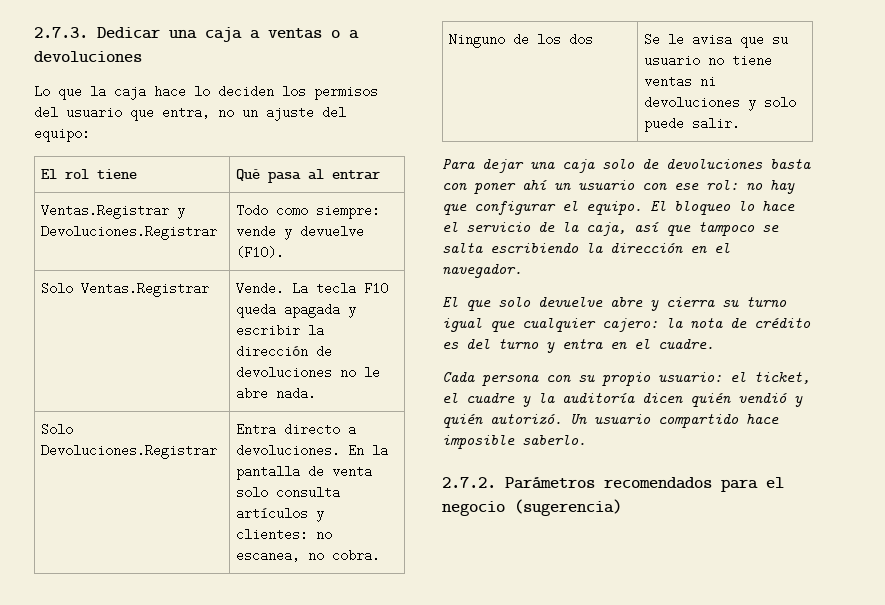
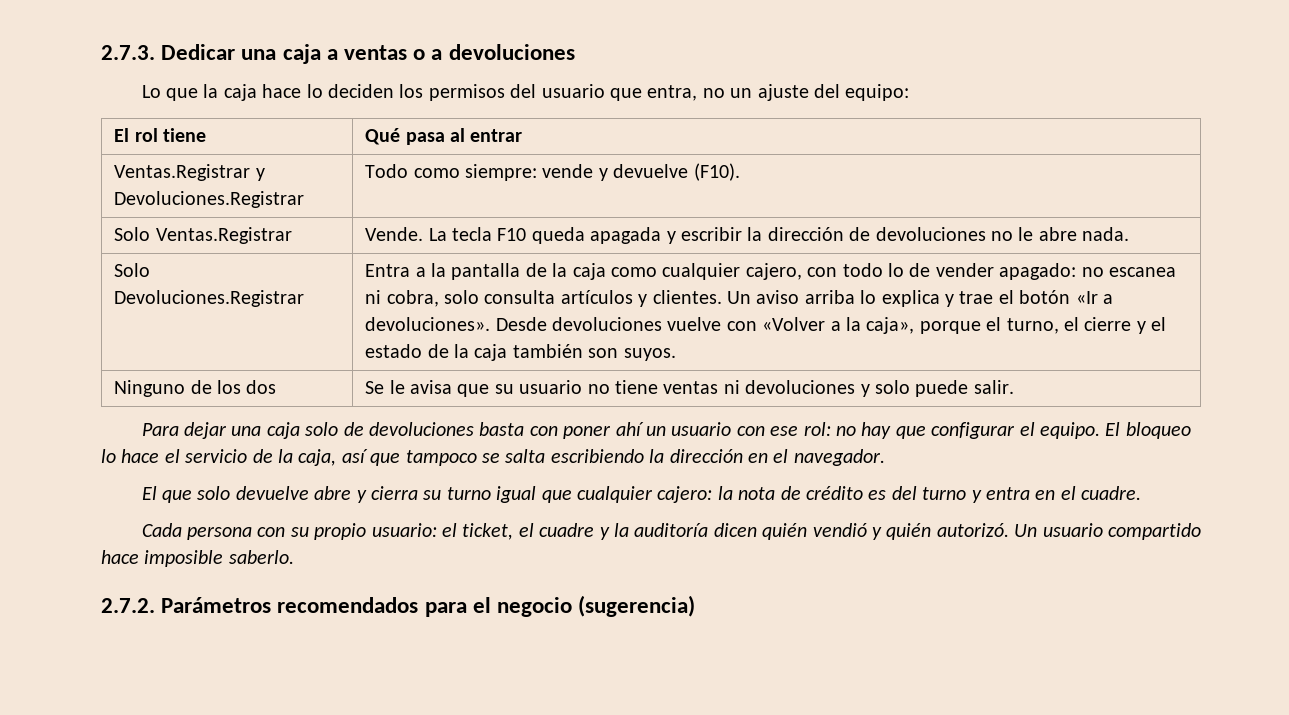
[283,423,356,436] [235,444,388,457] [235,465,372,480] [235,486,340,499] [235,507,324,522] [235,528,332,541] [235,549,380,562] directo a devoluciones. En la pantalla de venta solo consulta artículos y clientes: no escanea, no cobra. -> [415,263,1176,280] [365,290,1113,307] [365,317,1167,334] [365,344,676,361] a la pantalla de la caja como cualquier cajero, con todo lo de vender apagado: no escanea ni cobra, solo consulta artículos y clientes. Un aviso arriba lo explica y trae el botón «Ir a devoluciones». Desde devoluciones vuelve con «Volver a la caja», porque el turno, el cierre y el estado de la caja también son suyos.

